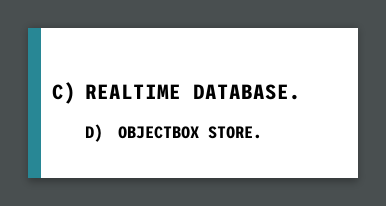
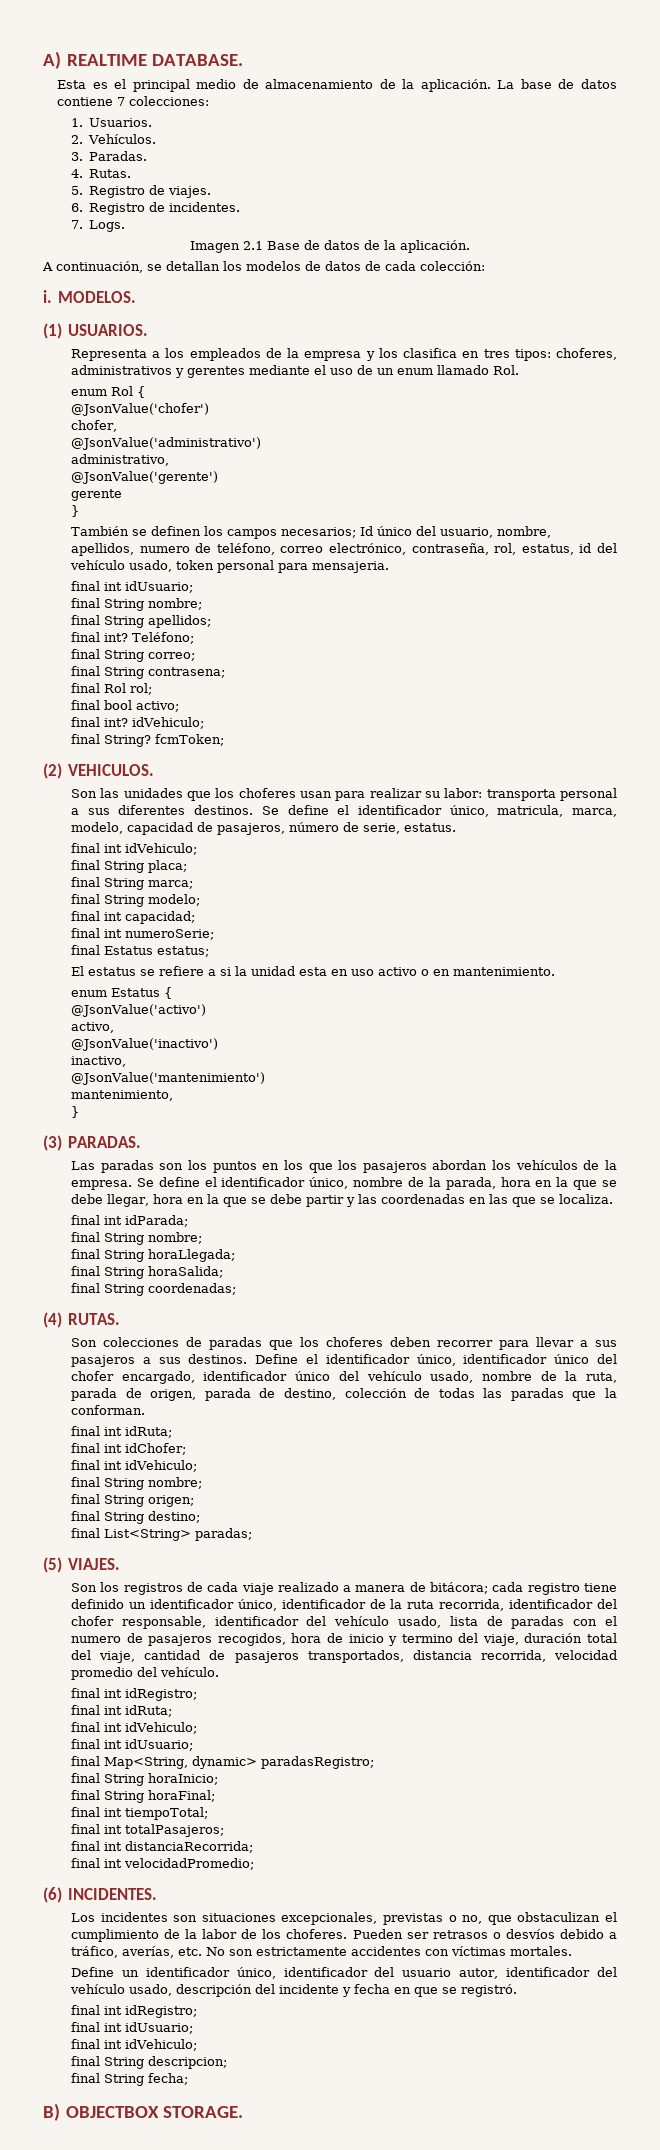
[52,82,76,104] C) -> [43,51,61,69] A)
[84,124,262,142] D) OBJECTBOX STORE. -> [57,79,617,92] [57,96,210,106] [71,118,153,127] [71,134,157,144] [71,151,148,161] [71,169,132,178] [71,185,212,198] [71,202,241,215] [71,220,126,232] [190,240,470,253] [42,261,485,273] [43,290,137,303] [43,323,149,339] [71,348,617,361] [71,365,520,378] [71,386,146,398] [71,403,210,416] [71,420,118,432] [71,437,262,450] [71,454,170,466] [71,471,219,484] [71,489,123,501] [71,505,80,517] [71,526,552,539] [71,543,617,556] [70,560,390,573] [71,581,194,593] [71,598,203,611] [71,615,212,628] [71,632,195,644] [71,649,196,662] [71,666,226,679] [71,683,153,695] [71,700,180,712] [71,717,205,729] [71,734,225,747] [43,763,155,779] [71,788,617,801] [71,805,617,817] [71,822,457,835] [71,843,198,855] [71,860,188,873] [71,877,194,890] [71,894,201,907] [71,911,196,924] [71,928,215,940] [71,945,210,957] [71,966,556,976] [71,987,173,999] [71,1004,207,1017] [71,1022,115,1033] [71,1038,219,1051] [71,1056,127,1067] [71,1072,266,1085] [71,1090,174,1101] [71,1106,80,1118] [43,1135,142,1151] [71,1160,617,1173] [71,1177,617,1190] [71,1194,613,1207] [71,1215,189,1227] [71,1232,203,1245] [71,1249,236,1262] [71,1266,224,1279] [71,1283,237,1296] [43,1312,121,1328] [71,1337,617,1350] [71,1354,617,1367] [71,1371,617,1384] [71,1388,617,1401] [71,1405,146,1415] [71,1426,173,1438] [71,1443,187,1455] [71,1460,198,1472] [71,1477,203,1490] [71,1494,195,1507] [71,1511,201,1524] [71,1528,253,1541] [43,1557,121,1573] [71,1582,618,1595] [71,1599,617,1611] [71,1616,617,1629] [71,1633,617,1646] [71,1650,617,1663] [71,1667,220,1680] [71,1688,198,1701] [71,1705,173,1717] [71,1722,198,1734] [71,1739,194,1751] [71,1756,375,1769] [71,1773,219,1786] [71,1790,216,1803] [71,1807,209,1820] [71,1824,225,1837] [71,1841,254,1853] [71,1858,255,1870] [43,1887,158,1903] [71,1912,617,1925] [71,1929,617,1942] [71,1946,573,1958] [71,1967,617,1979] [70,1984,518,1997] [71,2005,198,2018] [71,2022,194,2034] [71,2039,198,2051] [71,2056,228,2069] [71,2073,189,2086] [43,2103,244,2121] Esta es el principal medio de almacenamiento de la aplicación. La base de datos contiene 7 colecciones: // 1. Usuarios. // 2. Vehículos. // 3. Paradas. // 4. Rutas. // 5. Registro de viajes. // 6. Registro de incidentes. // 7. Logs. // Imagen 2.1 Base de datos de la aplicación. // A continuación, se detallan los modelos de datos de cada colección: // i. MODELOS. // (1) USUARIOS. // Representa a los empleados de la empresa y los clasifica en tres tipos: choferes, administrativos y gerentes mediante el uso de un enum llamado Rol. // enum Rol { // @JsonValue('chofer') // chofer, // @JsonValue('administrativo') // administrativo, // @JsonValue('gerente') // gerente // } // También se definen los campos necesarios; Id único del usuario, nombre, apellidos, numero de teléfono, correo electrónico, contraseña, rol, estatus, id del vehículo usado, token personal para mensajeria. // final int idUsuario; // final String nombre; // final String apellidos; // final int? Teléfono; // final String correo; // final String contrasena; // final Rol rol; // final bool activo; // final int? idVehiculo; // final String? fcmToken; // (2) VEHICULOS. // Son las unidades que los choferes usan para realizar su labor: transporta personal a sus diferentes destinos. Se define el identificador único, matricula, marca, modelo, capacidad de pasajeros, número de serie, estatus. // final int idVehiculo; // final String placa; // final String marca; // final String modelo; // final int capacidad; // final int numeroSerie; // final Estatus estatus; // El estatus se refiere a si la unidad esta en uso activo o en mantenimiento. // enum Estatus { // @JsonValue('activo') // activo, // @JsonValue('inactivo') // inactivo, // @JsonValue('mantenimiento') // mantenimiento, // } // (3) PARADAS. // Las paradas son los puntos en los que los pasajeros abordan los vehículos de la empresa. Se define el identificador único, nombre de la parada, hora en la que se debe llegar, hora en la que se debe partir y las coordenadas en las que se localiza. // final int idParada; // final String nombre; // final String horaLlegada; // final String horaSalida; // final String coordenadas; // (4) RUTAS. // Son colecciones de paradas que los choferes deben recorrer para llevar a sus pasajeros a sus destinos. Define el identificador único, identificador único del chofer encargado, identificador único del vehículo usado, nombre de la ruta, parada de origen, parada de destino, colección de todas las paradas que la conforman. // final int idRuta; // final int idChofer; // final int idVehiculo; // final String nombre; // final String origen; // final String destino; // final List<String> paradas; // (5) VIAJES. // Son los registros de cada viaje realizado a manera de bitácora; cada registro tiene definido un identificador único, identificador de la ruta recorrida, identificador del chofer responsable, identificador del vehículo usado, lista de paradas con el numero de pasajeros recogidos, hora de inicio y termino del viaje, duración total del viaje, cantidad de pasajeros transportados, distancia recorrida, velocidad promedio del vehículo. // final int idRegistro; // final int idRuta; // final int idVehiculo; // final int idUsuario; // final Map<String, dynamic> paradasRegistro; // final String horaInicio; // final String horaFinal; // final int tiempoTotal; // final int totalPasajeros; // final int distanciaRecorrida; // final int velocidadPromedio; // (6) INCIDENTES. // Los incidentes son situaciones excepcionales, previstas o no, que obstaculizan el cumplimiento de la labor de los choferes. Pueden ser retrasos o desvíos debido a tráfico, averías, etc. No son estrictamente accidentes con víctimas mortales. // Define un identificador único, identificador del usuario autor, identificador del vehículo usado, descripción del incidente y fecha en que se registró. // final int idRegistro; // final int idUsuario; // final int idVehiculo; // final String descripcion; // final String fecha; // B) OBJECTBOX STORAGE.

